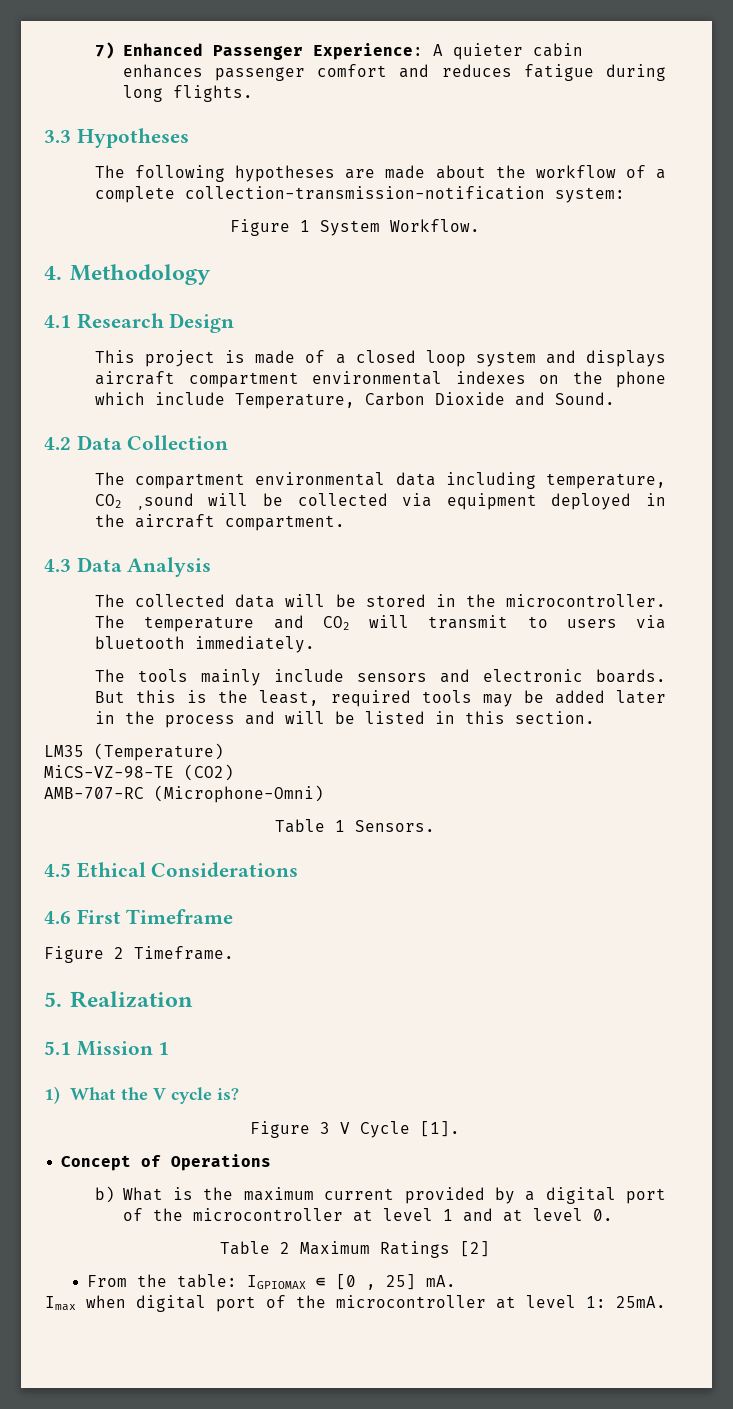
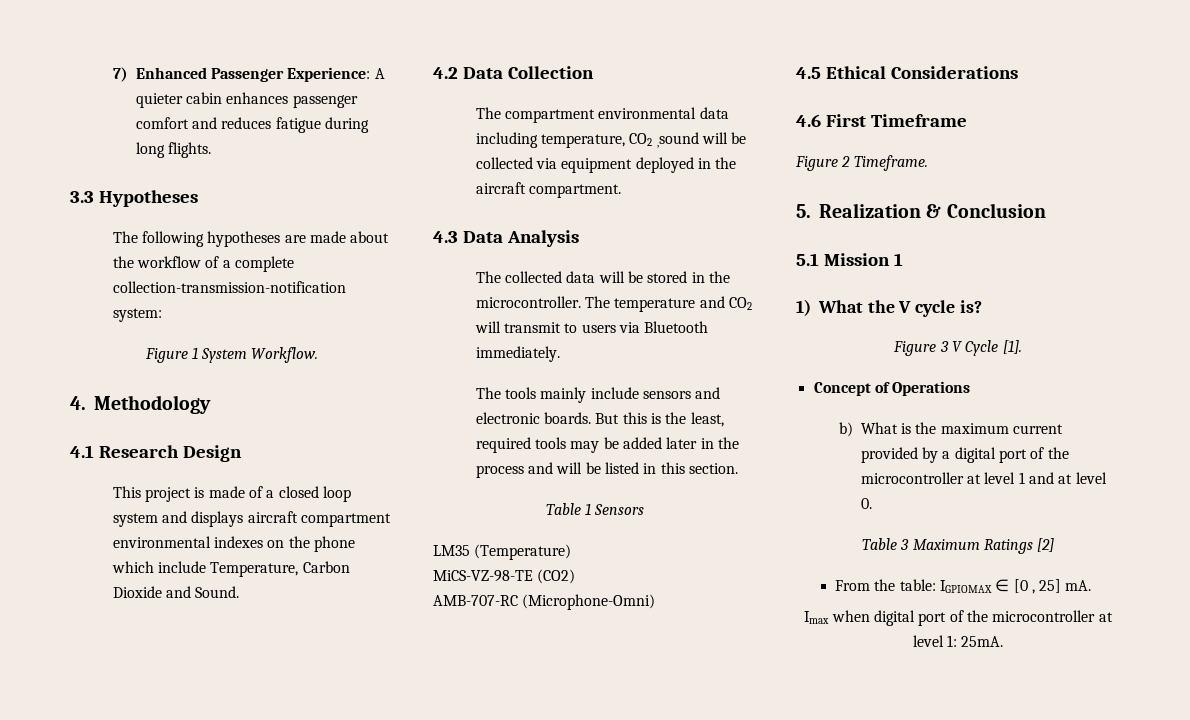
[95,636,186,649] bluetooth -> [644,321,709,333] Bluetooth
(596, 717) none -> [545,503,645,515] // Table 1 Sensors
[275,819,435,833] // Table 1 Sensors. -> (656, 602) none
(193, 999) none -> [926,203,1046,218] & Conclusion
[280,1242,290,1254] 2 -> [900,539,910,550] 3

